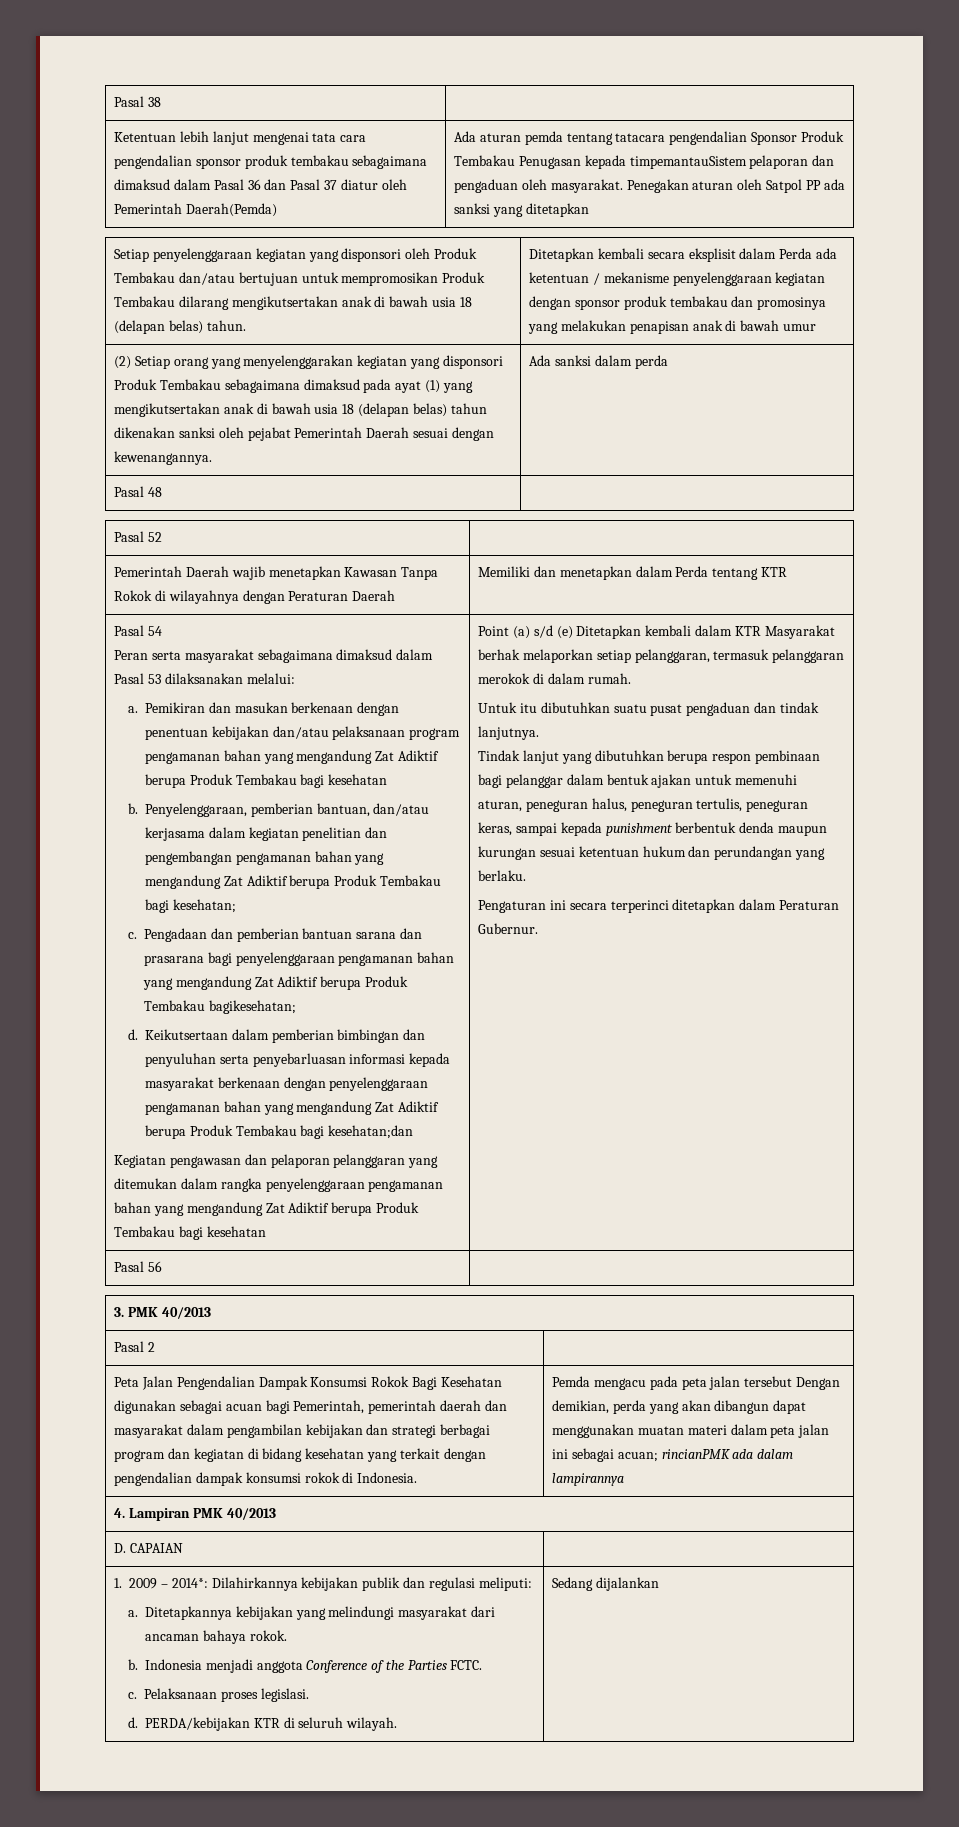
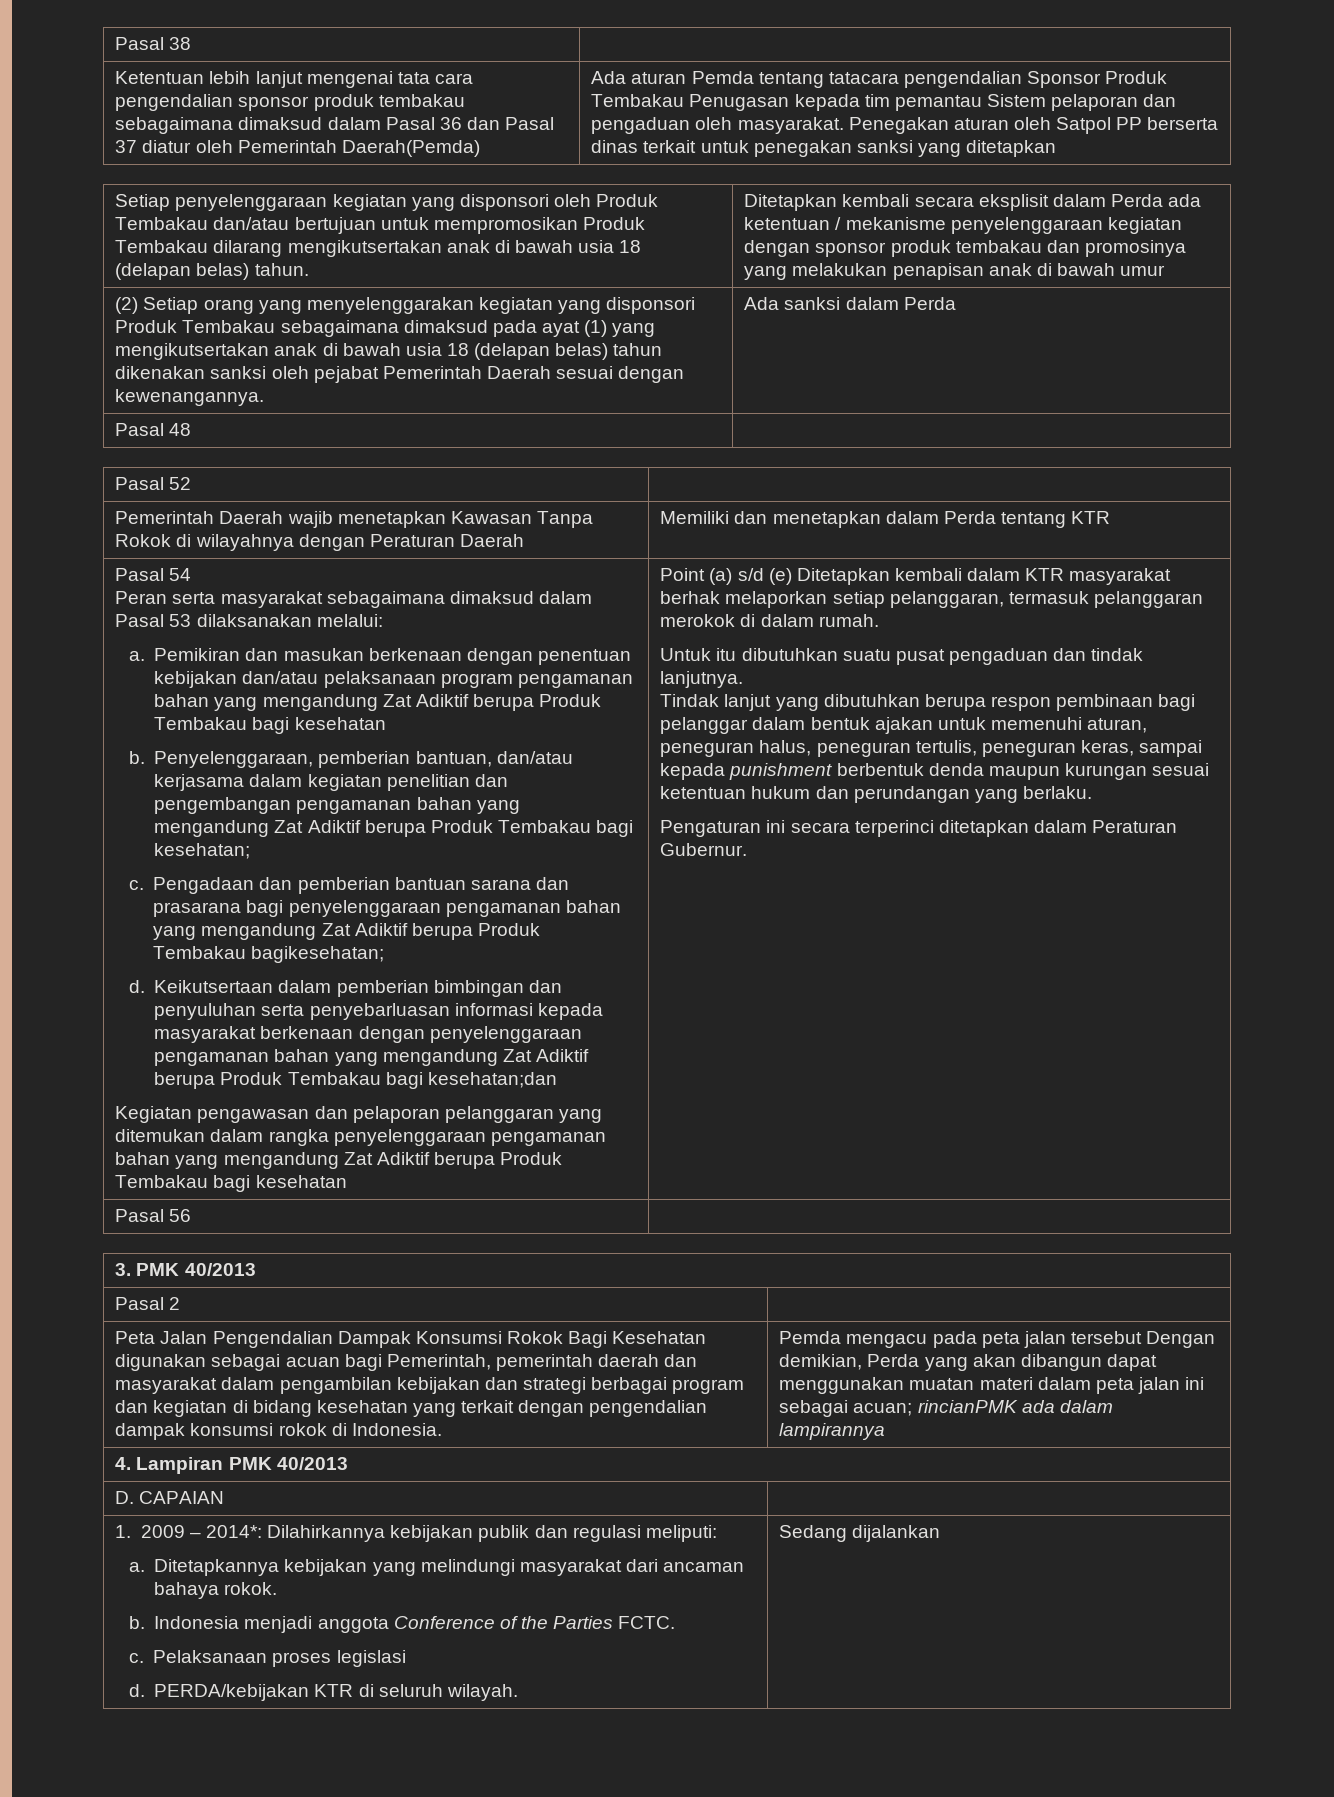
[524,131,563,145] pemda -> [691,71,754,84] Pemda
[629,156,747,169] timpemantauSistem -> [864,94,1046,111] tim pemantau Sistem
[823,179,845,190] ada -> [1147,117,1219,130] [591,140,852,157] berserta dinas terkait untuk penegakan
[634,355,668,369] perda -> [903,297,956,310] Perda
[764,625,835,639] Masyarakat -> [1069,568,1172,585] masyarakat
[613,1400,647,1414] perda -> [867,1354,920,1367] Perda
[260,1688,309,1702] legislasi. -> [336,1650,406,1667] legislasi

